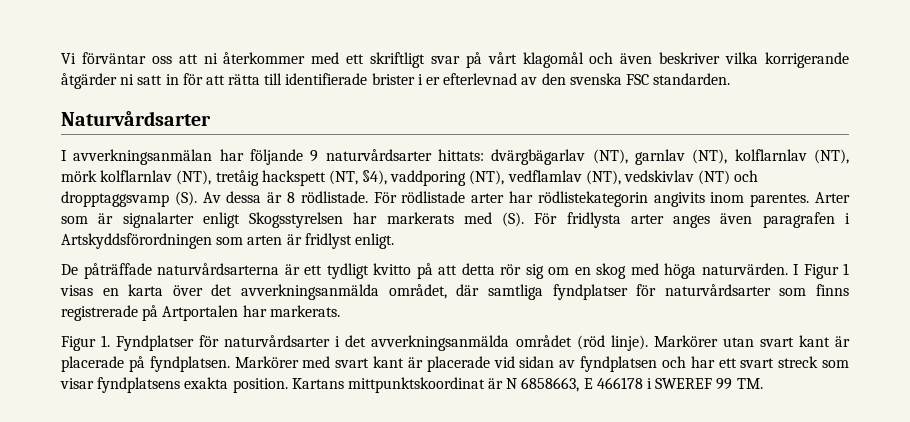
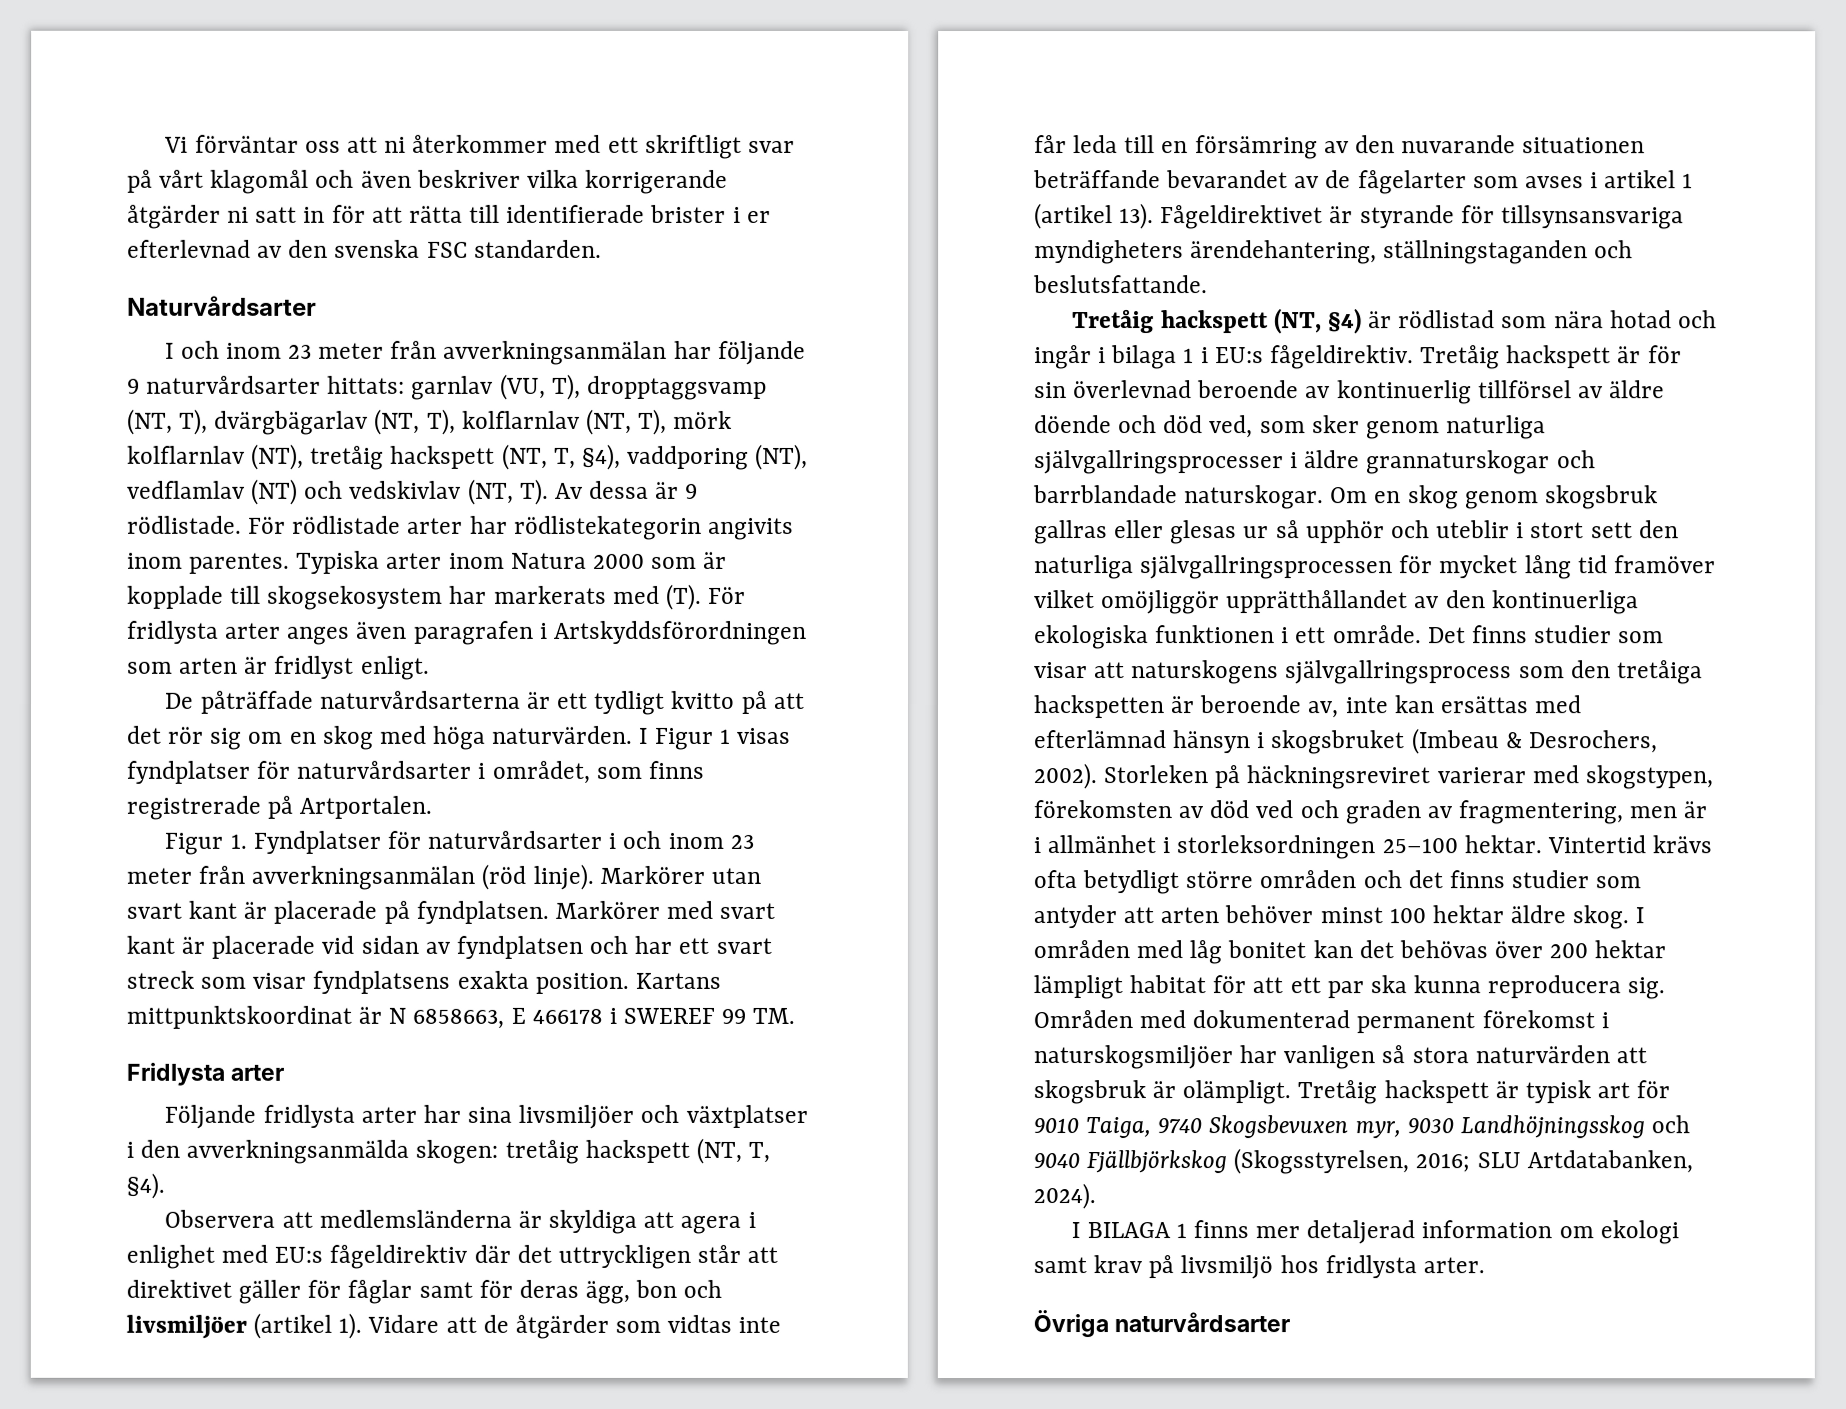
(67, 155) none -> [180,340,438,359] och inom 23 meter från
[491,149,850,165] dvärgbägarlav (NT), garnlav (NT), kolflarnlav (NT), -> [411,373,767,400] [127,408,668,435] garnlav (VU, T), dropptaggsvamp (NT, T), dvärgbägarlav (NT, T), kolflarnlav (NT, T),
(358, 177) none -> [553,447,576,469] T,
[585,170,759,185] [61,191,197,207] (NT), vedskivlav (NT) och dropptaggsvamp (S). -> [251,478,549,505] (NT) och vedskivlav (NT, T).
[287,192,296,203] 8 -> [685,483,699,499] 9
[815,192,850,203] [61,212,344,228] Arter som är signalarter enligt Skogsstyrelsen -> [296,550,728,574] [127,585,444,610] Typiska arter inom Natura 2000 som är kopplade till skogsekosystem
[502,212,525,227] (S). -> [665,583,702,610] (T).
[461,263,495,275] detta -> [126,725,161,744] det
[102,284,543,300] en karta över det avverkningsanmälda området, där samtliga -> (790, 735) none
(771, 290) none -> [477,760,590,784] i området,
[162,305,340,321] Artportalen har markerats. -> [299,795,433,819] Artportalen.
[345,335,572,351] det avverkningsanmälda området -> [622,830,754,849] [126,865,476,890] och inom 23 meter från avverkningsanmälan
(763, 383) none -> [126,1062,285,1086] [164,1104,808,1129] [126,1137,771,1164] [126,1172,165,1199] [164,1209,756,1234] [126,1244,779,1269] [126,1279,723,1304] [126,1312,782,1339] [1034,135,1646,160] [1033,170,1694,195] [1034,203,1684,230] [1034,240,1634,265] [1033,275,1208,294] [1072,308,1717,335] [1034,345,1682,370] [1034,380,1666,405] [1034,415,1547,440] [1034,450,1596,475] [1033,485,1658,510] [1034,520,1679,545] [1034,555,1716,580] [1034,590,1639,615] [1034,625,1665,650] [1034,660,1703,685] [1033,695,1583,719] [1033,728,1657,755] [1033,763,1713,790] [1033,800,1708,825] [1033,835,1713,860] [1033,870,1642,895] [1033,905,1645,930] [1033,940,1667,965] [1033,975,1666,1000] [1033,1010,1609,1034] [1033,1045,1647,1070] [1033,1080,1671,1105] [1033,1115,1691,1139] [1033,1148,1693,1175] [1033,1183,1096,1210] [1071,1220,1679,1245] [1033,1255,1485,1280] [1033,1310,1291,1338] // Fridlysta arter // Följande fridlysta arter har sina livsmiljöer och växtplatser i den avverkningsanmälda skogen: tretåig hackspett (NT, T, §4). // Observera att medlemsländerna är skyldiga att agera i enlighet med EU:s fågeldirektiv där det uttryckligen står att direktivet gäller för fåglar samt för deras ägg, bon och livsmiljöer (artikel 1). Vidare att de åtgärder som vidtas inte får leda till en försämring av den nuvarande situationen beträffande bevarandet av de fågelarter som avses i artikel 1 (artikel 13). Fågeldirektivet är styrande för tillsynsansvariga myndigheters ärendehantering, ställningstaganden och beslutsfattande. // Tretåig hackspett (NT, §4) är rödlistad som nära hotad och ingår i bilaga 1 i EU:s fågeldirektiv. Tretåig hackspett är för sin överlevnad beroende av kontinuerlig tillförsel av äldre döende och död ved, som sker genom naturliga självgallringsprocesser i äldre grannaturskogar och barrblandade naturskogar. Om en skog genom skogsbruk gallras eller glesas ur så upphör och uteblir i stort sett den naturliga självgallringsprocessen för mycket lång tid framöver vilket omöjliggör upprätthållandet av den kontinuerliga ekologiska funktionen i ett område. Det finns studier som visar att naturskogens självgallringsprocess som den tretåiga hackspetten är beroende av, inte kan ersättas med efterlämnad hänsyn i skogsbruket (Imbeau & Desrochers, 2002). Storleken på häckningsreviret varierar med skogstypen, förekomsten av död ved och graden av fragmentering, men är i allmänhet i storleksordningen 25–100 hektar. Vintertid krävs ofta betydligt större områden och det finns studier som antyder att arten behöver minst 100 hektar äldre skog. I områden med låg bonitet kan det behövas över 200 hektar lämpligt habitat för att ett par ska kunna reproducera sig. Områden med dokumenterad permanent förekomst i naturskogsmiljöer har vanligen så stora naturvärden att skogsbruk är olämpligt. Tretåig hackspett är typisk art för 9010 Taiga, 9740 Skogsbevuxen myr, 9030 Landhöjningsskog och 9040 Fjällbjörkskog (Skogsstyrelsen, 2016; SLU Artdatabanken, 2024). // I BILAGA 1 finns mer detaljerad information om ekologi samt krav på livsmiljö hos fridlysta arter. // Övriga naturvårdsarter

